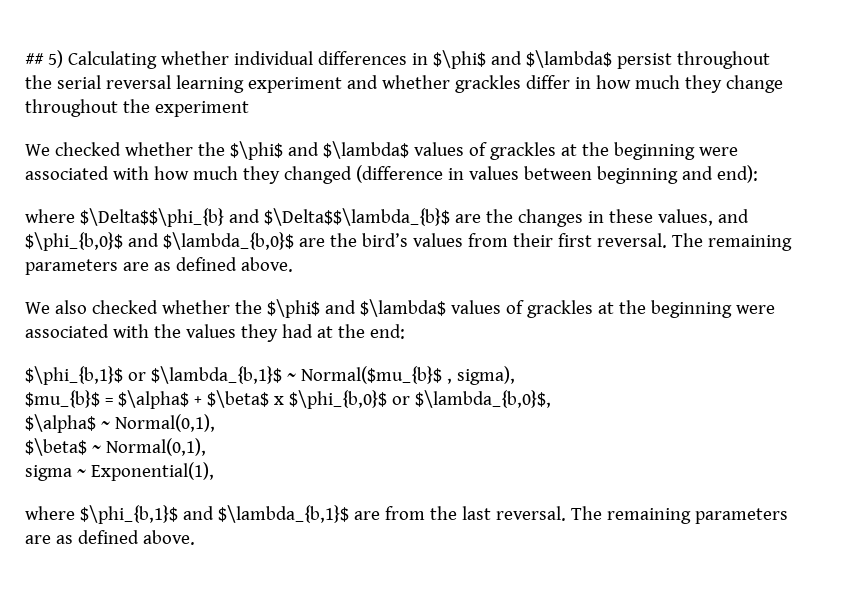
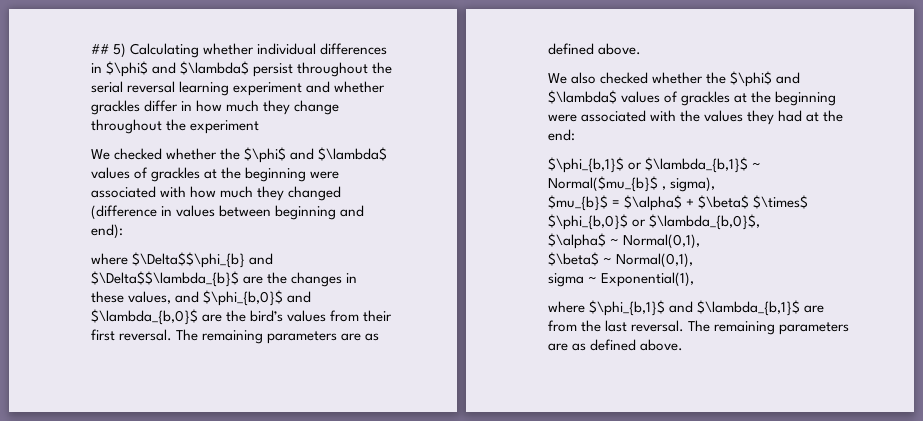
[273,396,284,405] x -> [753,195,809,209] $\times$

